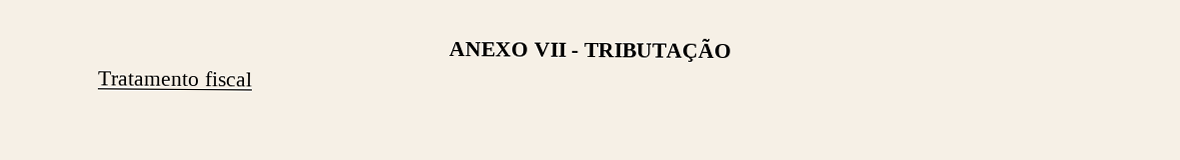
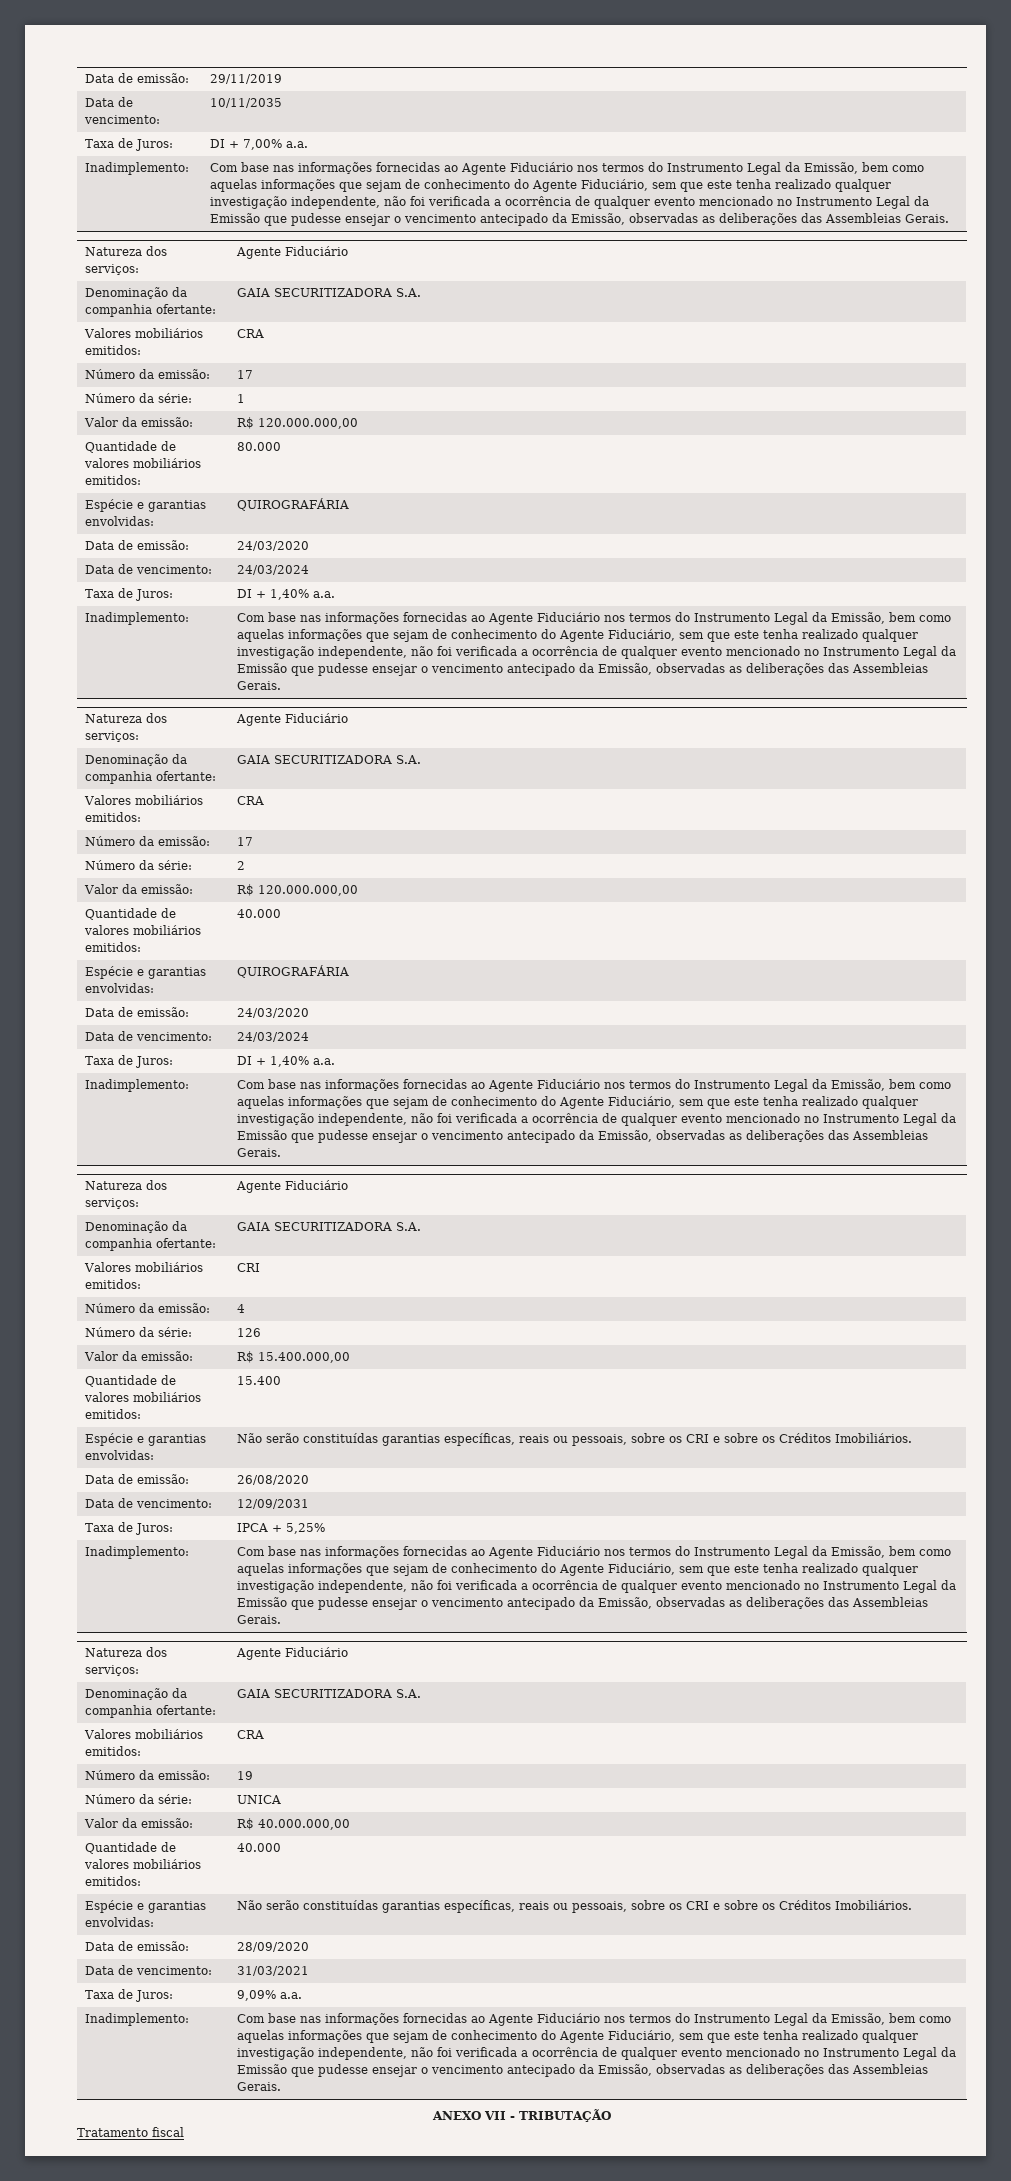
(448, 49) none -> [84,73,189,83] [209,74,282,84] [84,97,133,107] [83,115,160,124] [209,98,282,108] [84,138,173,151] [209,139,308,150] [84,162,189,175] [209,162,924,175] [209,179,891,192] [209,196,929,209] [209,213,949,226] [84,246,167,256] [84,264,139,275] [235,246,348,259] [84,287,187,299] [84,304,216,317] [236,288,421,297] [83,328,203,338] [84,345,141,355] [236,329,264,338] [84,369,210,379] [236,370,253,379] [84,393,192,403] [236,394,245,403] [83,417,193,427] [236,417,358,429] [84,441,176,453] [83,458,201,468] [84,475,141,485] [236,442,281,451] [84,499,206,512] [84,516,154,526] [236,498,349,511] [84,540,189,550] [236,541,309,551] [84,564,212,574] [236,565,309,575] [84,588,173,601] [236,589,335,600] [84,612,189,625] [236,612,951,625] [236,629,918,642] [236,646,956,659] [236,663,928,676] [236,681,281,690] [84,713,167,723] [84,731,139,742] [235,713,348,726] [84,754,187,766] [84,771,216,784] [236,755,421,764] [83,795,203,805] [84,812,141,822] [236,796,264,805] [84,836,210,846] [236,837,253,846] [84,860,192,870] [236,861,245,870] [83,884,193,894] [236,884,358,896] [84,908,176,920] [83,925,201,935] [84,942,141,952] [236,909,281,918] [84,966,206,979] [84,983,154,993] [236,965,349,978] [84,1007,189,1017] [236,1008,309,1018] [84,1031,212,1041] [236,1032,309,1042] [84,1055,173,1068] [236,1056,335,1067] [84,1079,189,1092] [236,1079,951,1092] [236,1096,918,1109] [236,1113,956,1126] [236,1130,928,1143] [236,1148,281,1157] [84,1180,167,1190] [84,1198,139,1209] [235,1180,348,1193] [84,1221,187,1233] [84,1238,216,1251] [236,1222,421,1231] [83,1262,203,1272] [84,1279,141,1289] [236,1263,260,1272] [84,1303,210,1313] [236,1304,245,1313] [84,1327,192,1337] [236,1328,261,1337] [83,1351,193,1361] [236,1351,350,1363] [84,1375,176,1387] [83,1392,201,1402] [84,1409,141,1419] [236,1376,281,1385] [84,1433,206,1446] [84,1450,154,1460] [236,1433,912,1446] [84,1474,189,1484] [236,1475,309,1485] [84,1498,212,1508] [236,1499,309,1509] [84,1522,173,1535] [236,1523,325,1534] [84,1546,189,1559] [236,1546,951,1559] [236,1563,918,1576] [236,1580,956,1593] [236,1597,928,1610] [236,1615,281,1624] [84,1647,167,1657] [84,1665,139,1676] [235,1647,348,1660] [84,1688,187,1700] [84,1705,216,1718] [236,1689,421,1698] [83,1729,203,1739] [84,1746,141,1756] [236,1730,264,1739] [84,1770,210,1780] [236,1771,253,1780] [84,1794,192,1804] [236,1795,281,1804] [83,1818,193,1828] [236,1818,350,1830] [84,1842,176,1854] [83,1859,201,1869] [84,1876,141,1886] [236,1843,281,1852] [84,1900,206,1913] [84,1917,154,1927] [236,1900,912,1913] [84,1941,189,1951] [236,1942,309,1952] [84,1965,212,1975] [236,1966,309,1976] [84,1989,173,2002] [236,1990,302,2001] [84,2013,189,2026] [236,2013,951,2026] [236,2030,918,2043] [236,2047,956,2060] [236,2064,928,2077] [236,2082,281,2091] Data de emissão: | 29/11/2019 // Data de vencimento: | 10/11/2035 // Taxa de Juros: | DI + 7,00% a.a. // Inadimplemento: | Com base nas informações fornecidas ao Agente Fiduciário nos termos do Instrumento Legal da Emissão, bem como aquelas informações que sejam de conhecimento do Agente Fiduciário, sem que este tenha realizado qualquer investigação independente, não foi verificada a ocorrência de qualquer evento mencionado no Instrumento Legal da Emissão que pudesse ensejar o vencimento antecipado da Emissão, observadas as deliberações das Assembleias Gerais. // Natureza dos serviços: | Agente Fiduciário // Denominação da companhia ofertante: | GAIA SECURITIZADORA S.A. // Valores mobiliários emitidos: | CRA // Número da emissão: | 17 // Número da série: | 1 // Valor da emissão: | R$ 120.000.000,00 // Quantidade de valores mobiliários emitidos: | 80.000 // Espécie e garantias envolvidas: | QUIROGRAFÁRIA // Data de emissão: | 24/03/2020 // Data de vencimento: | 24/03/2024 // Taxa de Juros: | DI + 1,40% a.a. // Inadimplemento: | Com base nas informações fornecidas ao Agente Fiduciário nos termos do Instrumento Legal da Emissão, bem como aquelas informações que sejam de conhecimento do Agente Fiduciário, sem que este tenha realizado qualquer investigação independente, não foi verificada a ocorrência de qualquer evento mencionado no Instrumento Legal da Emissão que pudesse ensejar o vencimento antecipado da Emissão, observadas as deliberações das Assembleias Gerais. // Natureza dos serviços: | Agente Fiduciário // Denominação da companhia ofertante: | GAIA SECURITIZADORA S.A. // Valores mobiliários emitidos: | CRA // Número da emissão: | 17 // Número da série: | 2 // Valor da emissão: | R$ 120.000.000,00 // Quantidade de valores mobiliários emitidos: | 40.000 // Espécie e garantias envolvidas: | QUIROGRAFÁRIA // Data de emissão: | 24/03/2020 // Data de vencimento: | 24/03/2024 // Taxa de Juros: | DI + 1,40% a.a. // Inadimplemento: | Com base nas informações fornecidas ao Agente Fiduciário nos termos do Instrumento Legal da Emissão, bem como aquelas informações que sejam de conhecimento do Agente Fiduciário, sem que este tenha realizado qualquer investigação independente, não foi verificada a ocorrência de qualquer evento mencionado no Instrumento Legal da Emissão que pudesse ensejar o vencimento antecipado da Emissão, observadas as deliberações das Assembleias Gerais. // Natureza dos serviços: | Agente Fiduciário // Denominação da companhia ofertante: | GAIA SECURITIZADORA S.A. // Valores mobiliários emitidos: | CRI // Número da emissão: | 4 // Número da série: | 126 // Valor da emissão: | R$ 15.400.000,00 // Quantidade de valores mobiliários emitidos: | 15.400 // Espécie e garantias envolvidas: | Não serão constituídas garantias específicas, reais ou pessoais, sobre os CRI e sobre os Créditos Imobiliários. // Data de emissão: | 26/08/2020 // Data de vencimento: | 12/09/2031 // Taxa de Juros: | IPCA + 5,25% // Inadimplemento: | Com base nas informações fornecidas ao Agente Fiduciário nos termos do Instrumento Legal da Emissão, bem como aquelas informações que sejam de conhecimento do Agente Fiduciário, sem que este tenha realizado qualquer investigação independente, não foi verificada a ocorrência de qualquer evento mencionado no Instrumento Legal da Emissão que pudesse ensejar o vencimento antecipado da Emissão, observadas as deliberações das Assembleias Gerais. // Natureza dos serviços: | Agente Fiduciário // Denominação da companhia ofertante: | GAIA SECURITIZADORA S.A. // Valores mobiliários emitidos: | CRA // Número da emissão: | 19 // Número da série: | UNICA // Valor da emissão: | R$ 40.000.000,00 // Quantidade de valores mobiliários emitidos: | 40.000 // Espécie e garantias envolvidas: | Não serão constituídas garantias específicas, reais ou pessoais, sobre os CRI e sobre os Créditos Imobiliários. // Data de emissão: | 28/09/2020 // Data de vencimento: | 31/03/2021 // Taxa de Juros: | 9,09% a.a. // Inadimplemento: | Com base nas informações fornecidas ao Agente Fiduciário nos termos do Instrumento Legal da Emissão, bem como aquelas informações que sejam de conhecimento do Agente Fiduciário, sem que este tenha realizado qualquer investigação independente, não foi verificada a ocorrência de qualquer evento mencionado no Instrumento Legal da Emissão que pudesse ensejar o vencimento antecipado da Emissão, observadas as deliberações das Assembleias Gerais. //

